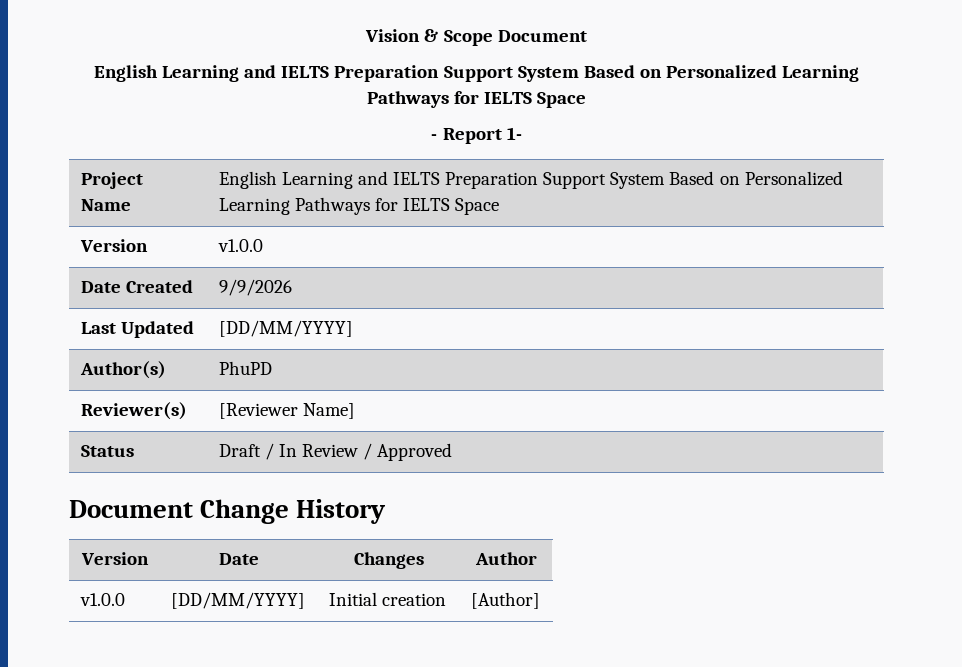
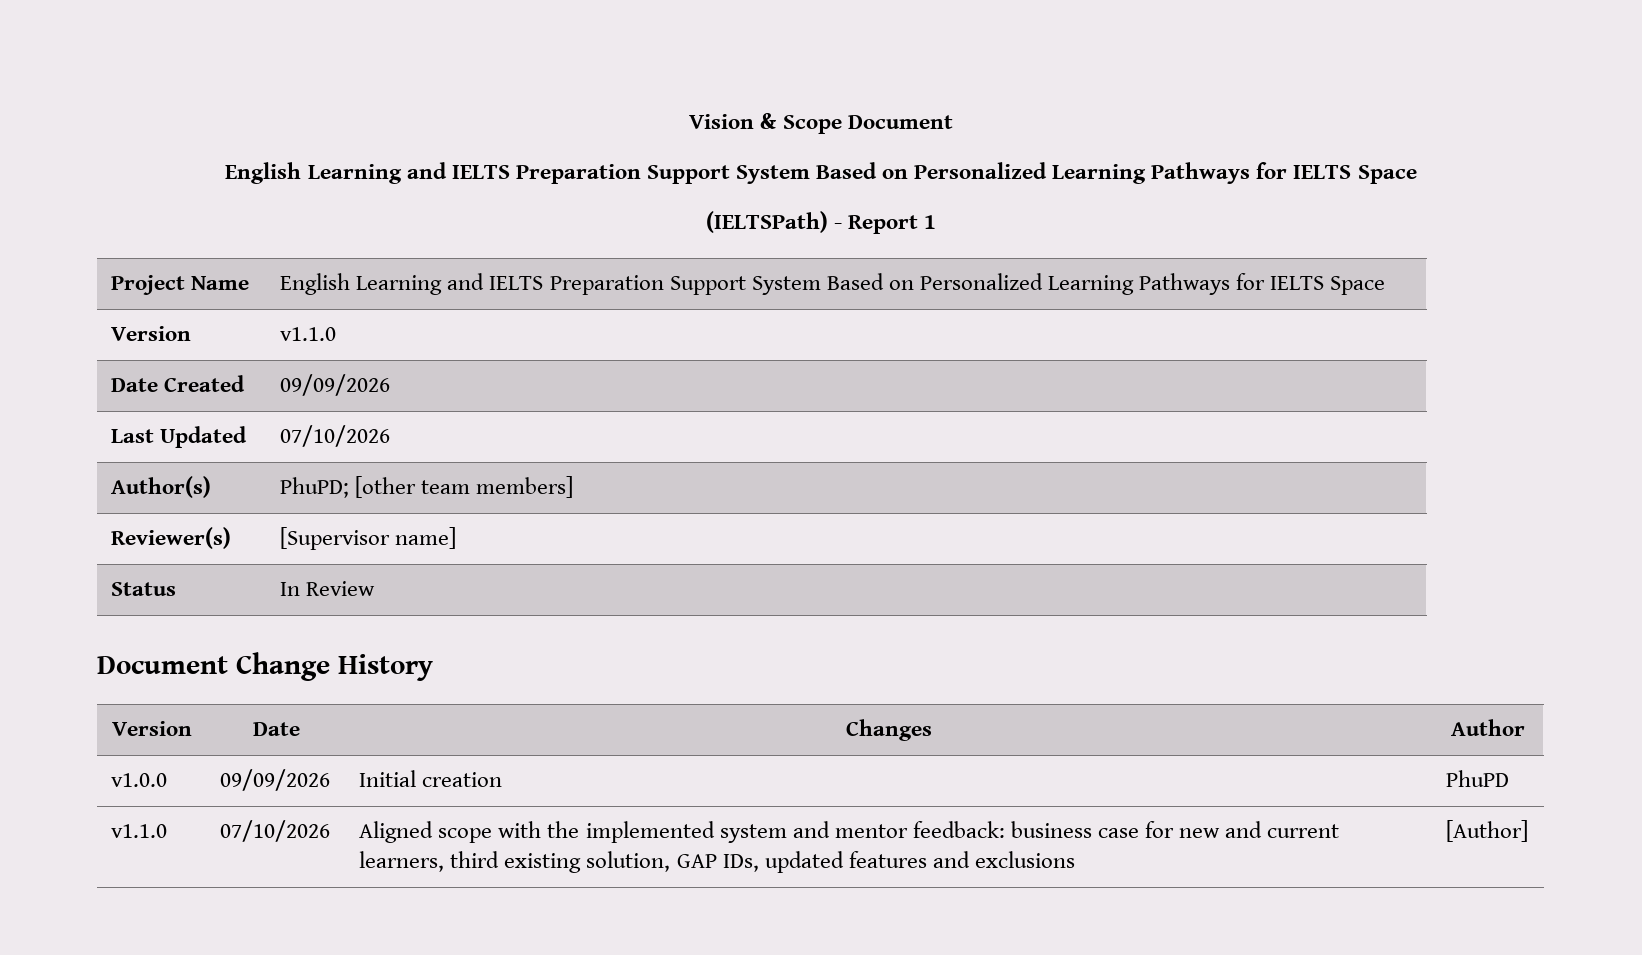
(587, 100) none -> [705,211,828,233] (IELTSPath)
[506,127,522,140] 1- -> [924,215,937,229] 1
[217,239,263,252] v1.0.0 -> [280,327,337,341] v1.1.0
[218,279,292,296] 9/9/2026 -> [280,374,391,396] 09/09/2026
[218,320,353,337] [DD/MM/YYYY] -> [280,425,391,447] 07/10/2026
[218,361,272,375] PhuPD -> [280,476,574,498] PhuPD; [other team members]
[218,403,355,419] [Reviewer Name] -> [280,527,457,550] [Supervisor name]
[218,443,274,460] Draft / -> (177, 589) none
[363,443,453,461] / Approved -> (376, 588) none
[170,592,305,609] [DD/MM/YYYY] -> [220,769,331,791] 09/09/2026
(446, 599) none -> [1446,770,1510,787] [111,824,168,838] [220,820,331,842] [359,821,1340,843] [359,851,1075,873] | PhuPD // v1.1.0 | 07/10/2026 | Aligned scope with the implemented system and mentor feedback: business case for new and current learners, third existing solution, GAP IDs, updated features and exclusions

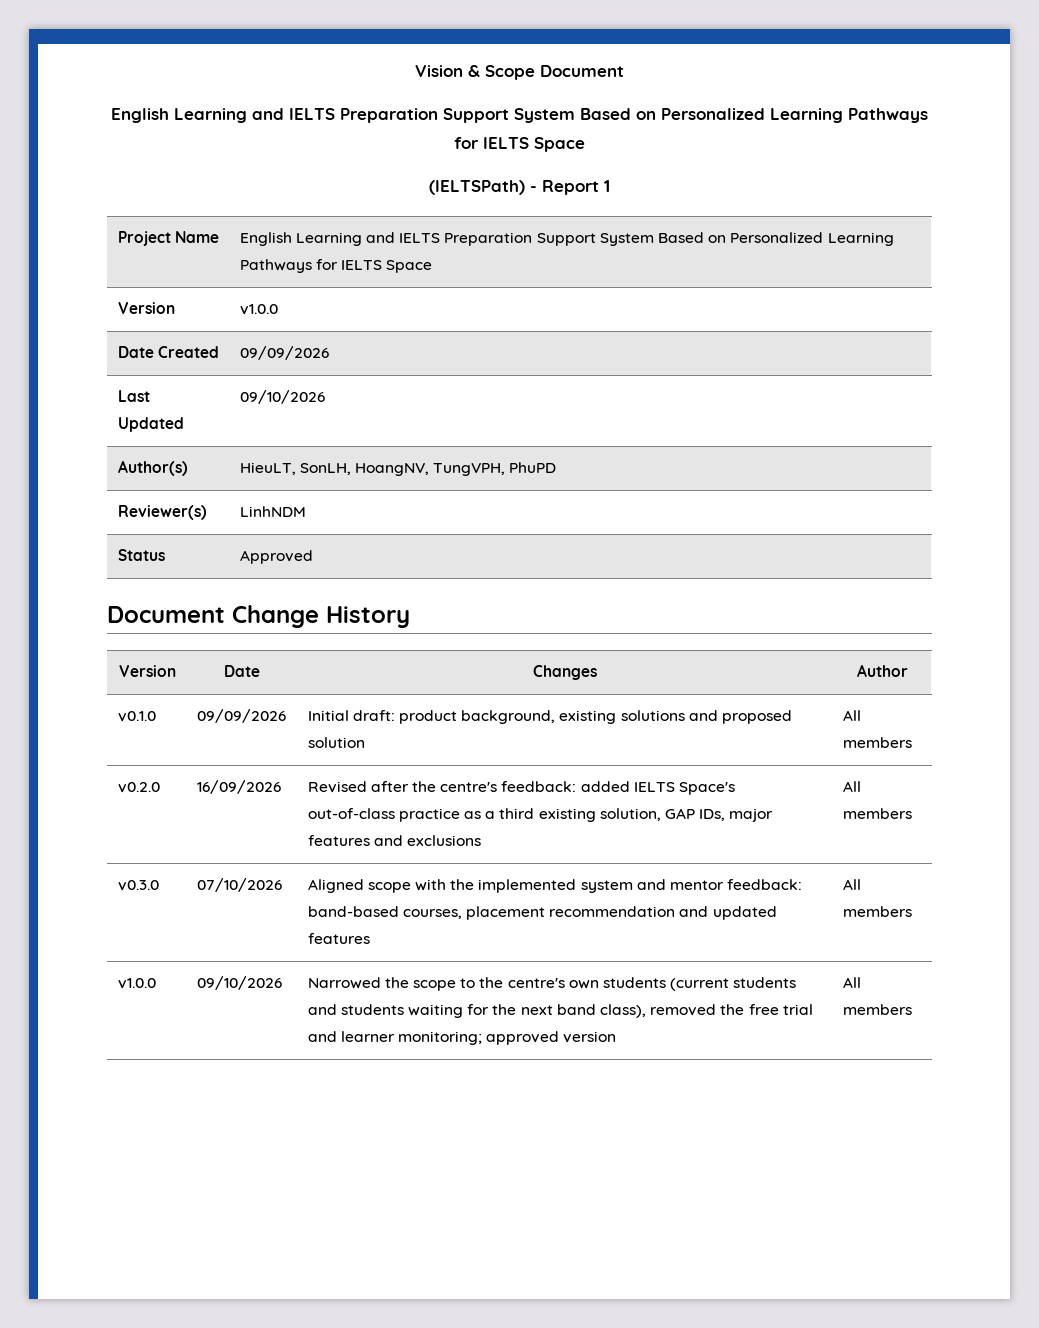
[280,327,337,341] v1.1.0 -> [239,304,278,315] v1.0.0
[280,425,391,447] 07/10/2026 -> [239,390,325,404] 09/10/2026
[280,476,574,498] PhuPD; [other team members] -> [239,462,557,476] HieuLT, SonLH, HoangNV, TungVPH, PhuPD
[280,527,457,550] [Supervisor name] -> [239,506,306,517] LinhNDM
[280,581,376,596] In Review -> [239,550,313,564] Approved
[111,773,168,787] v1.0.0 -> [117,711,156,722] v0.1.0
[422,772,503,787] [1446,770,1510,787] [111,824,168,838] creation | PhuPD // v1.1.0 -> [352,710,792,724] [307,737,365,748] [842,710,861,721] [842,737,912,748] [117,782,160,793] [196,780,281,794] [307,781,735,795] [307,808,774,822] [307,835,482,846] [842,781,861,792] [842,808,912,819] [117,880,159,891] draft: product background, existing solutions and proposed solution | All members // v0.2.0 | 16/09/2026 | Revised after the centre's feedback: added IELTS Space's out-of-class practice as a third existing solution, GAP IDs, major features and exclusions | All members // v0.3.0
[1010,821,1340,838] [359,851,1075,873] [1446,820,1529,842] business case for new and current learners, third existing solution, GAP IDs, updated features and exclusions | [Author] -> [307,906,777,920] [307,933,370,944] [842,879,861,890] [842,906,912,917] [117,978,156,989] [196,976,282,990] [307,977,797,991] [307,1004,813,1018] [307,1031,617,1045] [842,977,861,988] [842,1004,912,1015] band-based courses, placement recommendation and updated features | All members // v1.0.0 | 09/10/2026 | Narrowed the scope to the centre's own students (current students and students waiting for the next band class), removed the free trial and learner monitoring; approved version | All members

